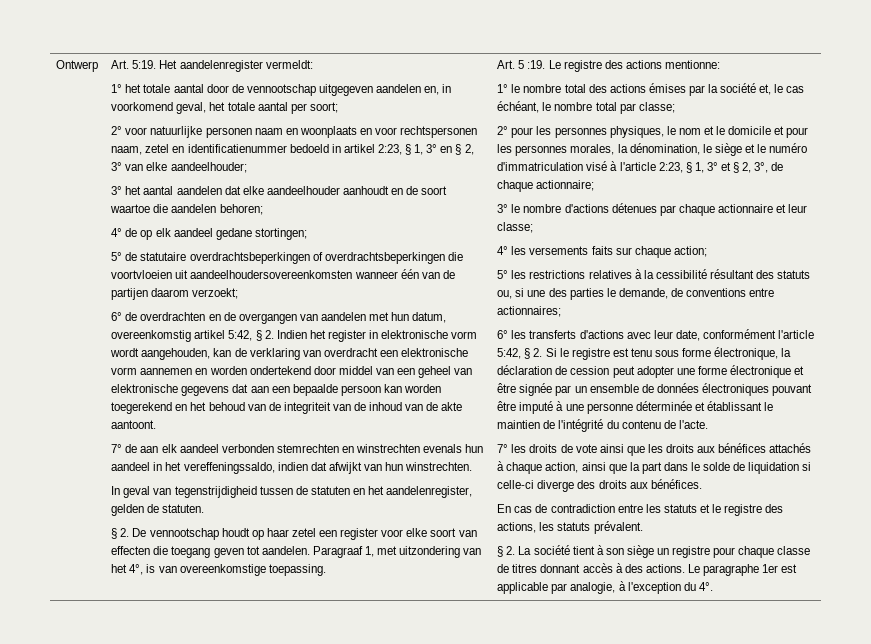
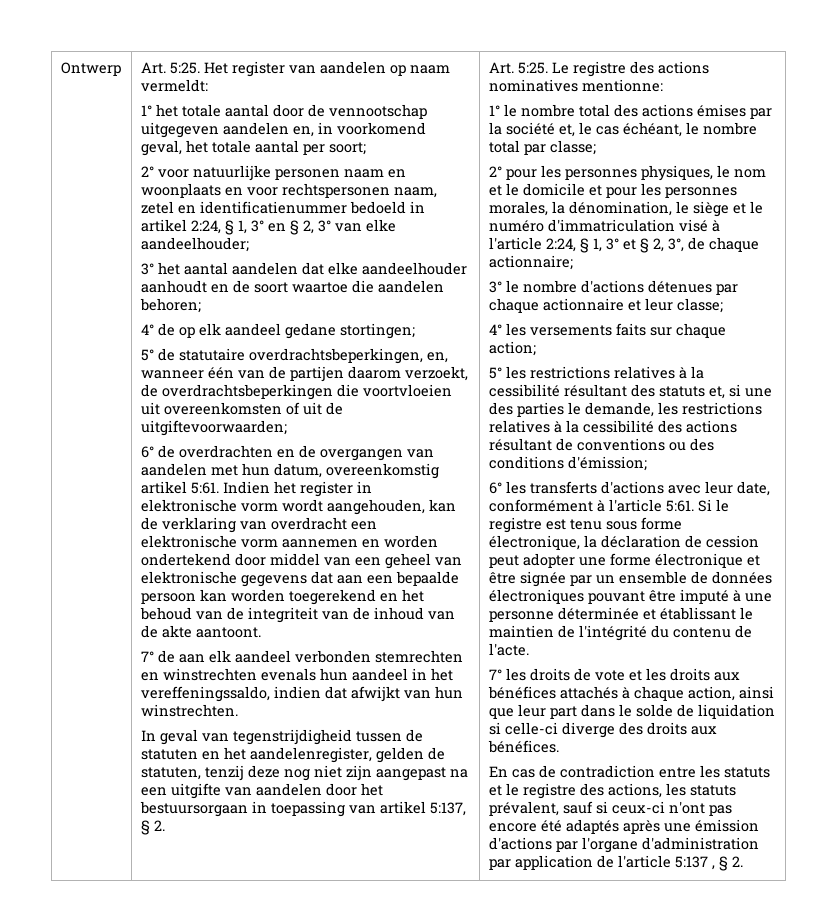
[132,60,263,72] 5:19. Het aandelenregister -> [169,61,450,77] 5:25. Het register van aandelen op naam
[377,144,402,155] 2:23, -> [190,220,221,234] 2:24,
[189,252,463,264] [111,270,353,279] overdrachtsbeperkingen of overdrachtsbeperkingen die voortvloeien uit aandeelhoudersovereenkomsten -> [248,348,448,364] overdrachtsbeperkingen, en,
[192,288,239,299] verzoekt; -> [404,366,468,381] [140,384,452,400] [140,402,343,415] [140,420,287,436] verzoekt, de overdrachtsbeperkingen die voortvloeien uit overeenkomsten of uit de uitgiftevoorwaarden;
[228,330,274,341] 5:42, § 2. -> [190,482,219,494] 5:61.
[162,504,205,513] [111,528,477,540] [111,546,482,558] [111,564,326,576] [497,60,546,69] statuten. // § 2. De vennootschap houdt op haar zetel een register voor elke soort van effecten die toegang geven tot aandelen. Paragraaf 1, met uitzondering van het 4°, is van overeenkomstige toepassing. | Art. 5 :19. -> [140,765,468,781] [140,783,383,799] [139,801,466,817] [140,820,165,835] [488,62,548,74] statuten, tenzij deze nog niet zijn aangepast na een uitgifte van aandelen door het bestuursorgaan in toepassing van artikel 5:137, § 2. | Art. 5:25.
(662, 64) none -> [488,79,578,92] nominatives
[658,162,683,173] 2:23, -> [545,238,576,252] 2:24,
[497,290,513,299] ou, -> [708,386,725,399] et,
[670,288,775,297] [497,306,562,317] de conventions entre actionnaires; -> [657,402,762,415] [488,420,737,433] [488,438,714,451] [488,456,647,471] les restrictions relatives à la cessibilité des actions résultant de conventions ou des conditions d'émission;
[778,330,815,339] [497,348,543,359] l'article 5:42, § 2. -> [596,499,694,512] à l'article 5:61.
[599,444,645,456] ainsi que -> [628,670,642,681] et
[629,462,640,471] la -> [517,704,546,717] leur
[593,521,643,534] [497,545,811,558] [497,563,798,576] [497,581,713,594] prévalent. // § 2. La société tient à son siège un registre pour chaque classe de titres donnant accès à des actions. Le paragraphe 1er est applicable par analogie, à l'exception du 4°. -> [488,801,732,816] [488,819,759,834] [488,837,759,853] [488,855,743,871] prévalent, sauf si ceux-ci n'ont pas encore été adaptés après une émission d'actions par l'organe d'administration par application de l'article 5:137 , § 2.

